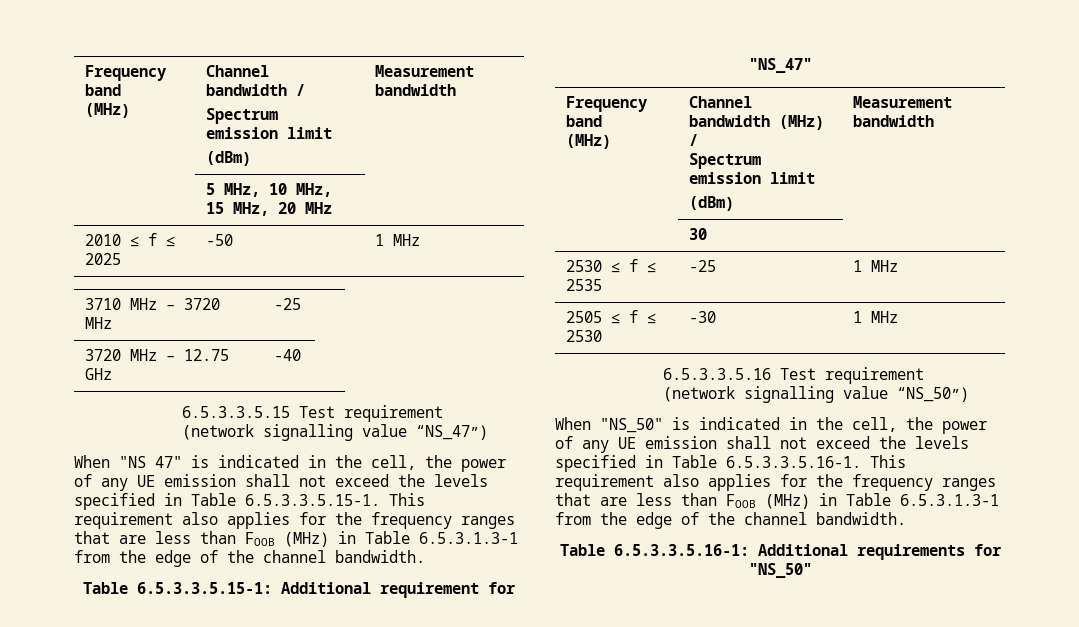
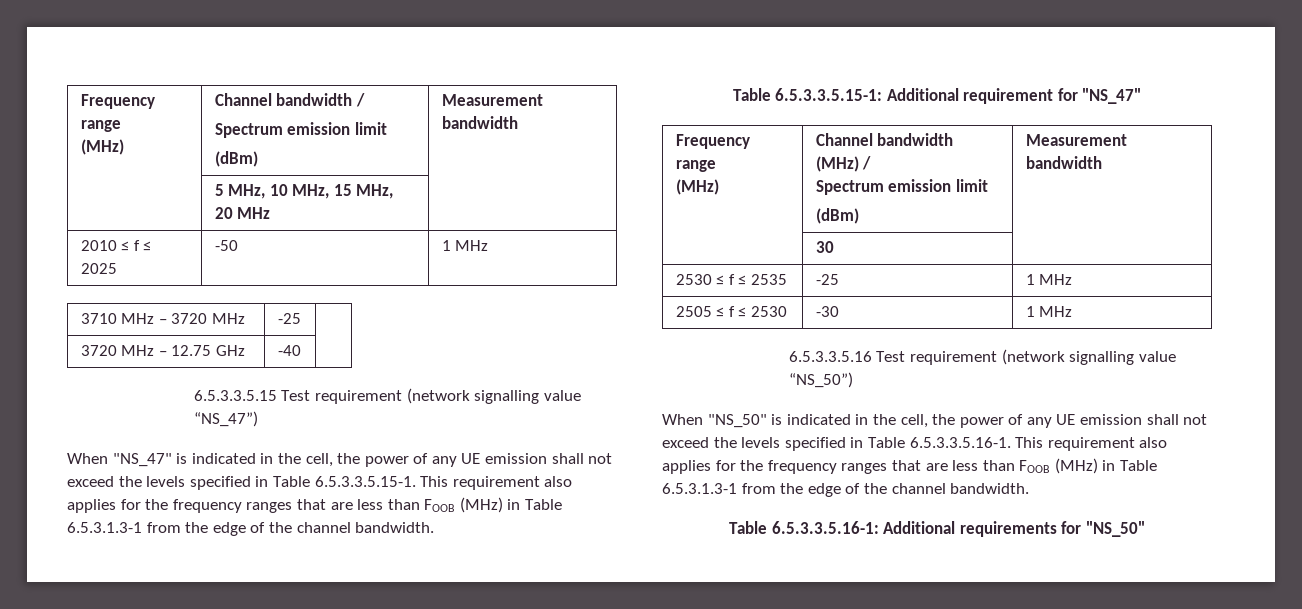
[85,65,167,81] [85,84,122,96] Frequency band -> [80,94,155,109] [80,120,121,132] Frequency range
[119,456,182,468] "NS 47" -> [112,453,172,467] "NS_47"
[566,115,603,127] band -> [675,160,716,172] range

